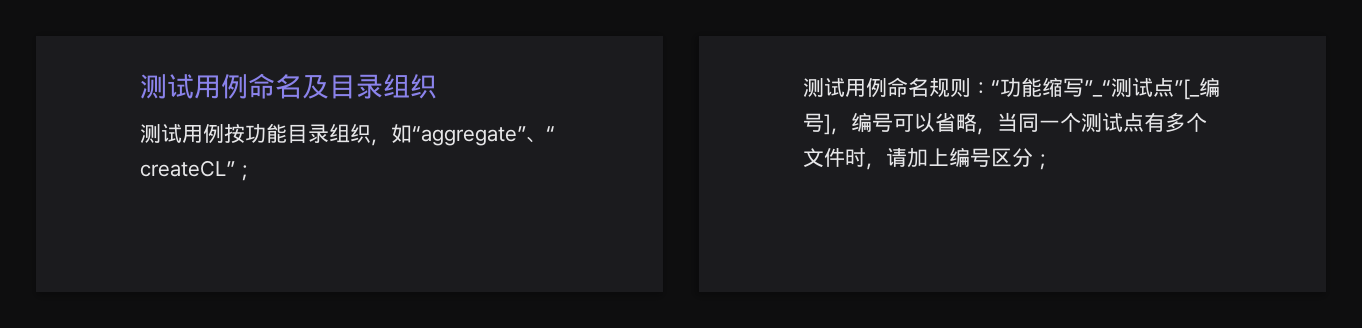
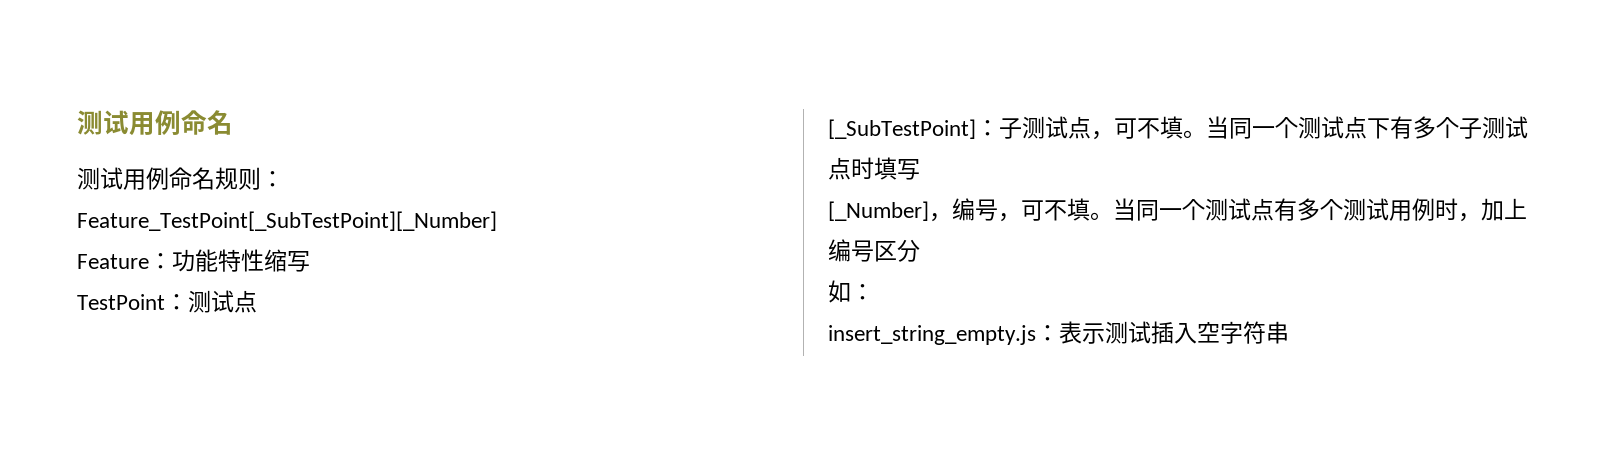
[140,73,437,99] [140,123,555,146] [140,160,255,181] 测试用例命名及目录组织 // 测试用例按功能目录组织，如“aggregate”、“ createCL”； -> [77,110,233,136] 测试用例命名
[991,77,1042,97] “功能 -> [77,211,497,231] [77,249,264,272] // Feature_TestPoint[_SubTestPoint][_Number] // Feature：功能特性
[1084,77,1220,100] [803,112,997,135] ”_“测试点”[_编号]，编号可以省略， -> [77,290,257,313] [828,116,1528,140] [828,157,920,180] [828,198,1113,222] // TestPoint：测试点 // [_SubTestPoint]：子测试点，可不填。当同一个测试点下有多个子测试点时填写 // [_Number]，编号，可不填。
[803,148,907,170] 文件时，请 -> [1343,198,1481,222] 测试用例时，
[1033,154,1053,170] ； -> [828,280,874,303] [828,321,1289,345] // 如： // insert_string_empty.js：表示测试插入空字符串

